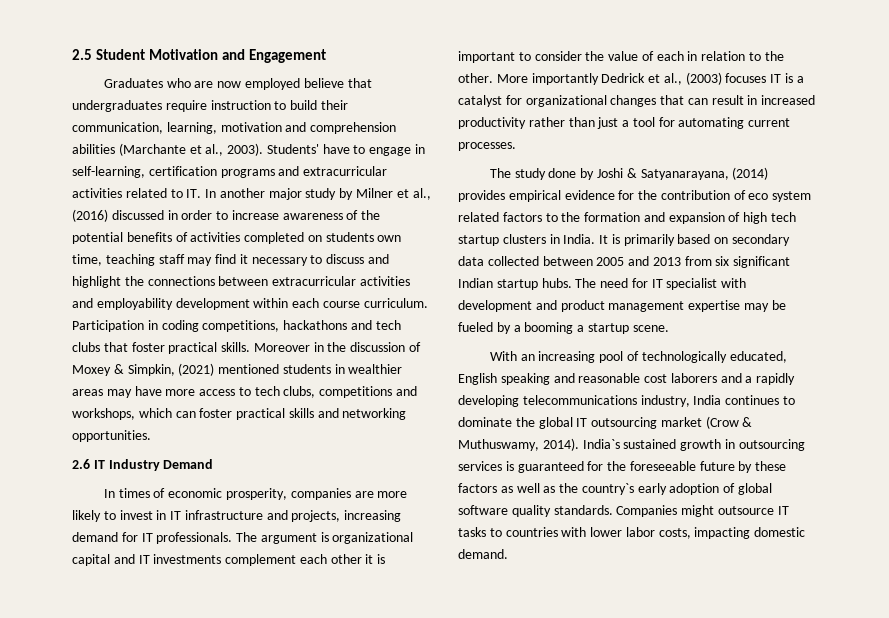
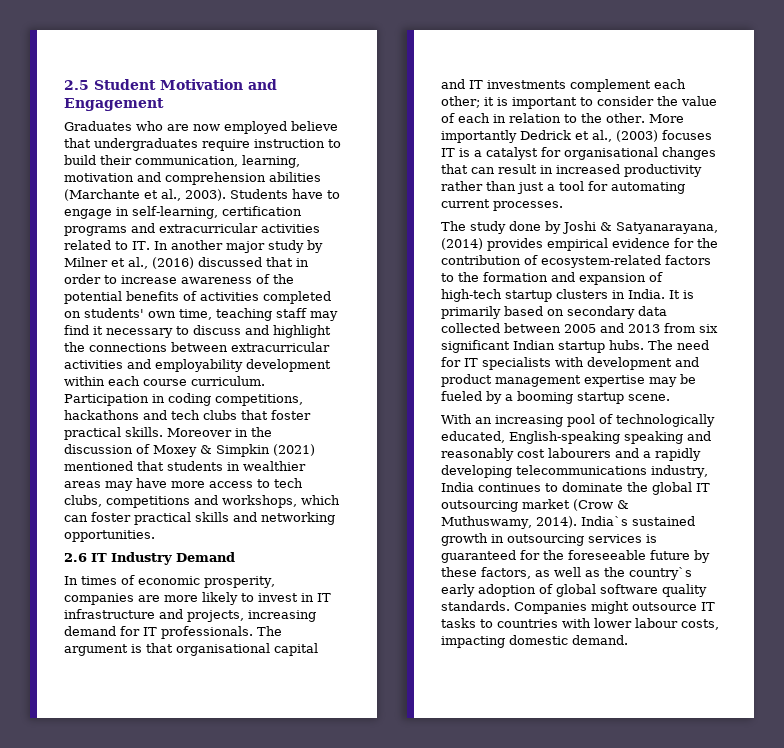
[266,144,319,154] Students' -> [230,189,288,199] Students
(164, 215) none -> [266,257,293,267] that
[325,232,374,242] students -> [84,308,144,318] students'
[127,364,175,376] Simpkin, -> [216,444,270,457] Simpkin
(280, 369) none -> [137,461,164,471] that
[332,532,414,544] organizational -> [146,643,270,656] that organisational
[330,554,362,564] other -> [441,96,480,108] other;
[525,95,607,107] organizational -> [564,147,658,160] organisational
[748,191,812,202] [458,212,499,222] eco system related -> [541,255,661,268] ecosystem-related
[743,212,797,224] high tech -> [441,289,502,302] high-tech
[666,278,718,290] specialist -> [482,357,551,370] specialists
[577,325,585,332] a -> (573, 397) none
[458,373,497,385] English -> [509,431,620,444] English-speaking
[578,373,717,383] reasonable cost laborers -> [441,448,611,461] reasonably cost labourers
[458,483,497,493] factors -> [481,567,531,579] factors,
[625,527,655,537] labor -> [635,618,678,628] labour

